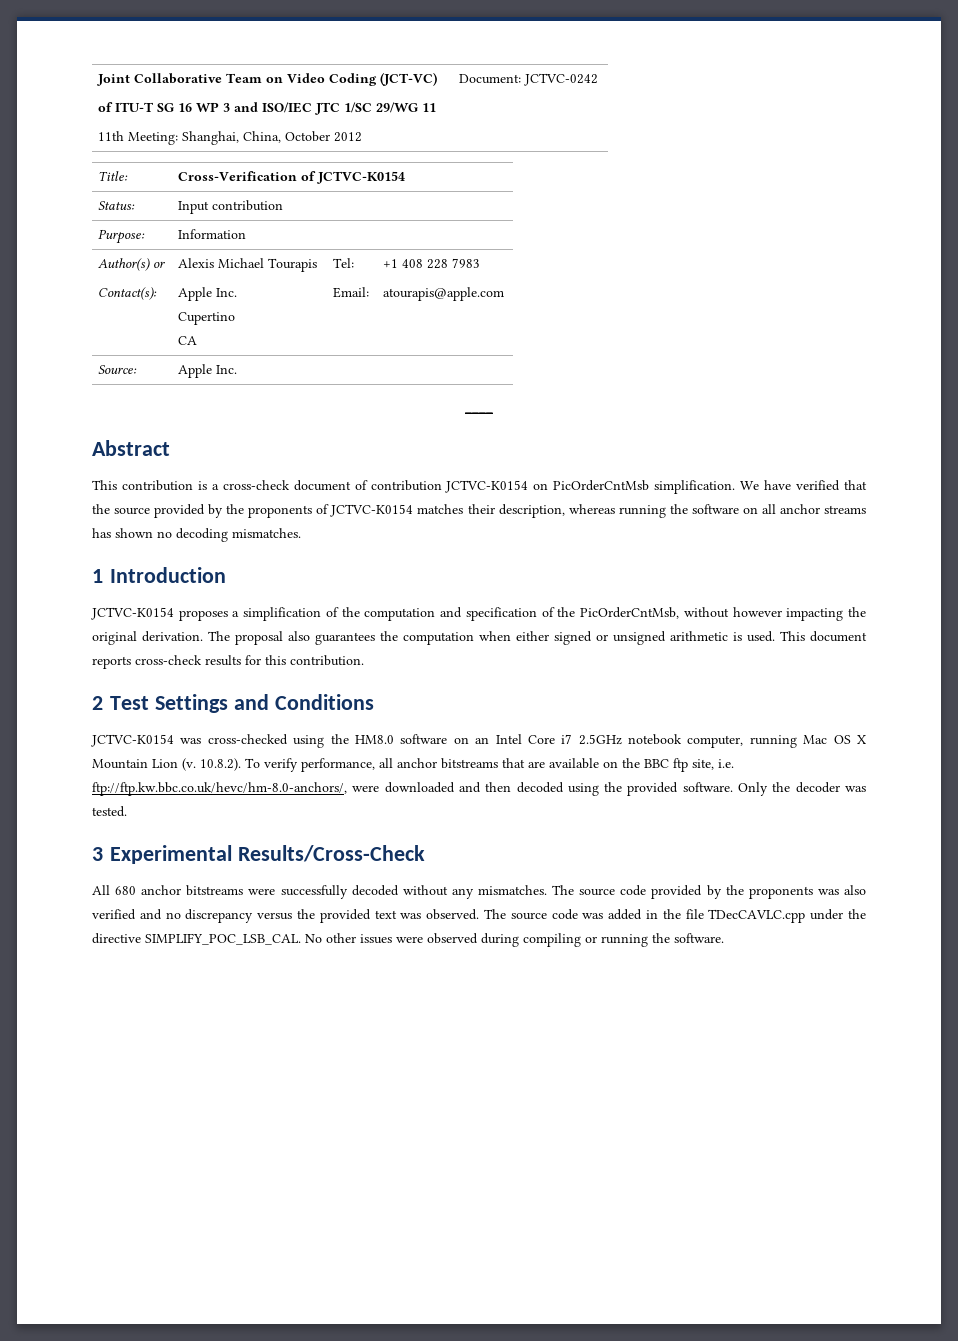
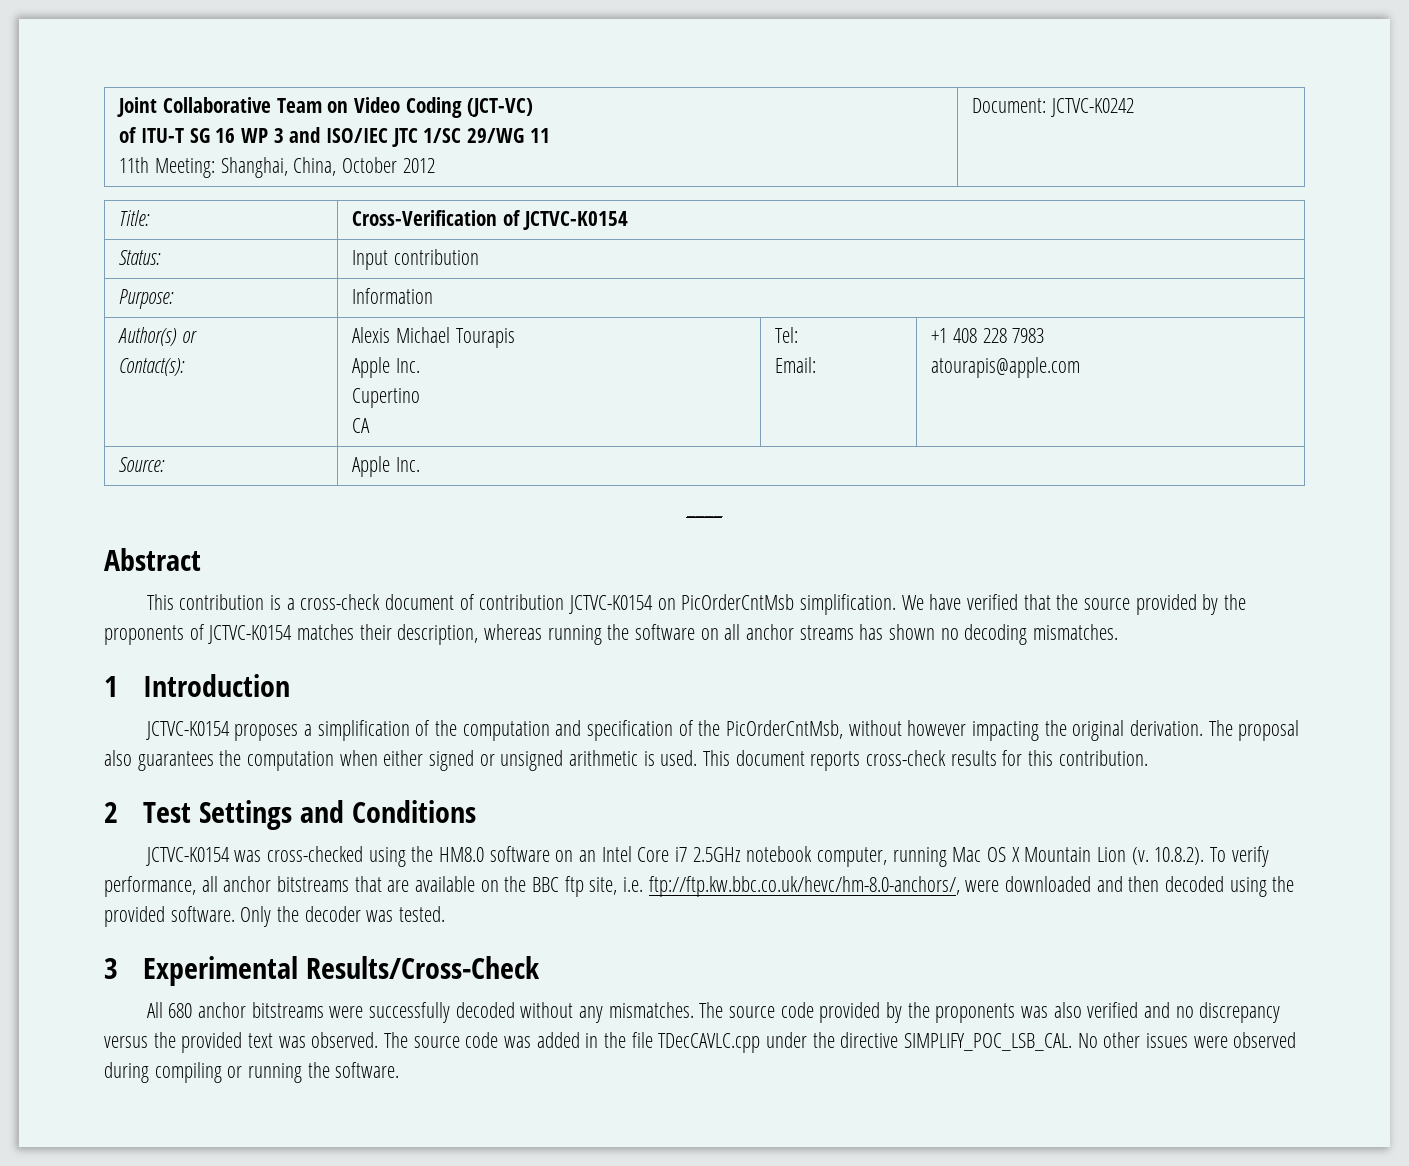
[524,73,599,86] JCTVC-0242 -> [1051,98,1135,117] JCTVC-K0242

